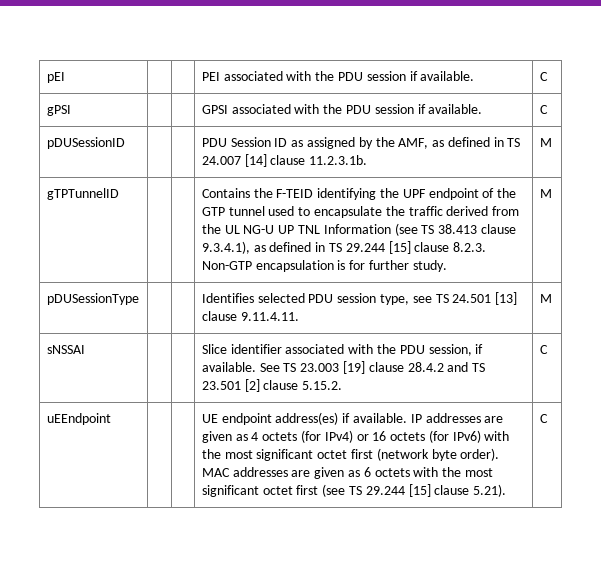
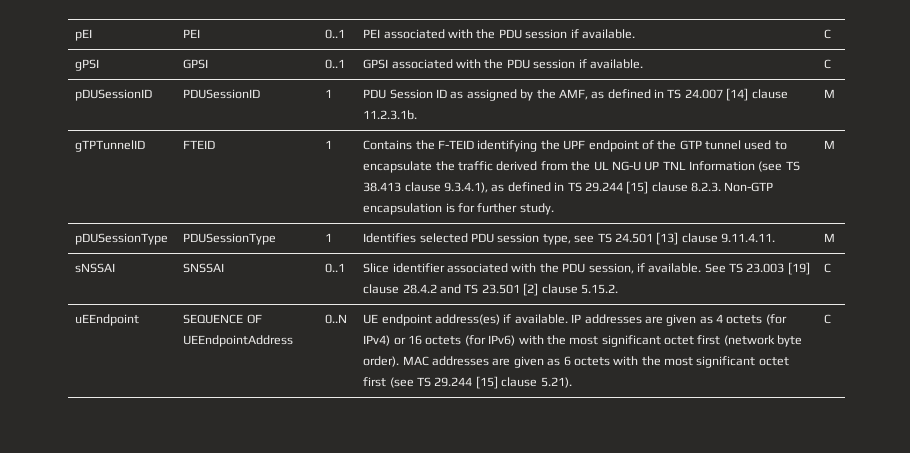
(65, 77) | -> [183,29,201,38] [325,29,346,39] PEI | 0..1
(71, 110) | -> [183,59,209,69] [325,59,346,69] GPSI | 0..1
(125, 143) | -> [183,89,261,99] [325,89,333,98] PDUSessionID | 1
(119, 194) | -> [183,140,216,149] [325,140,333,149] FTEID | 1
(139, 299) | -> [183,233,277,245] [325,233,333,242] PDUSessionType | 1
(85, 349) | -> [183,263,225,273] [325,263,346,273] SNSSAI | 0..1
(111, 419) | -> [183,314,262,324] [183,335,294,347] [325,314,348,324] SEQUENCE OF UEEndpointAddress | 0..N

